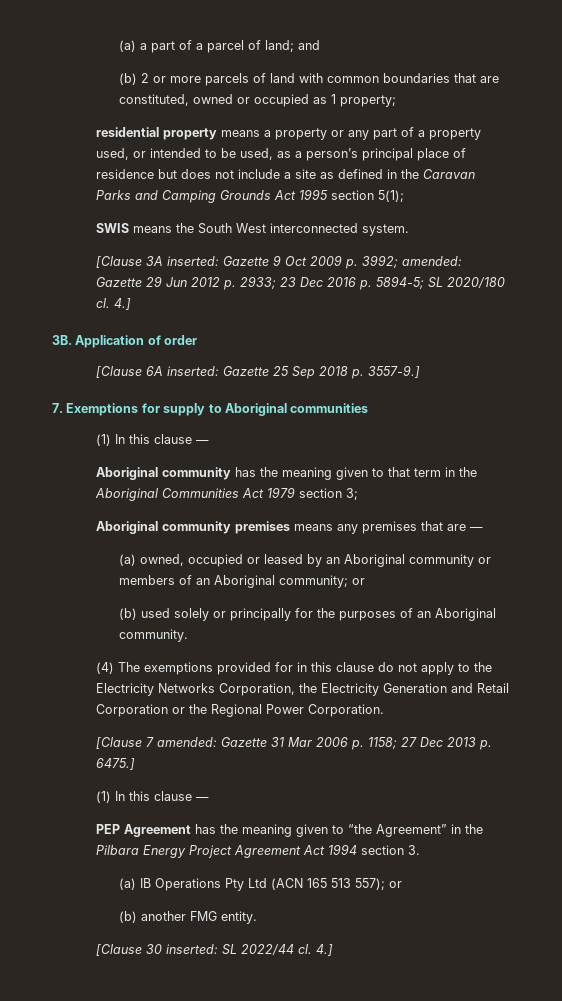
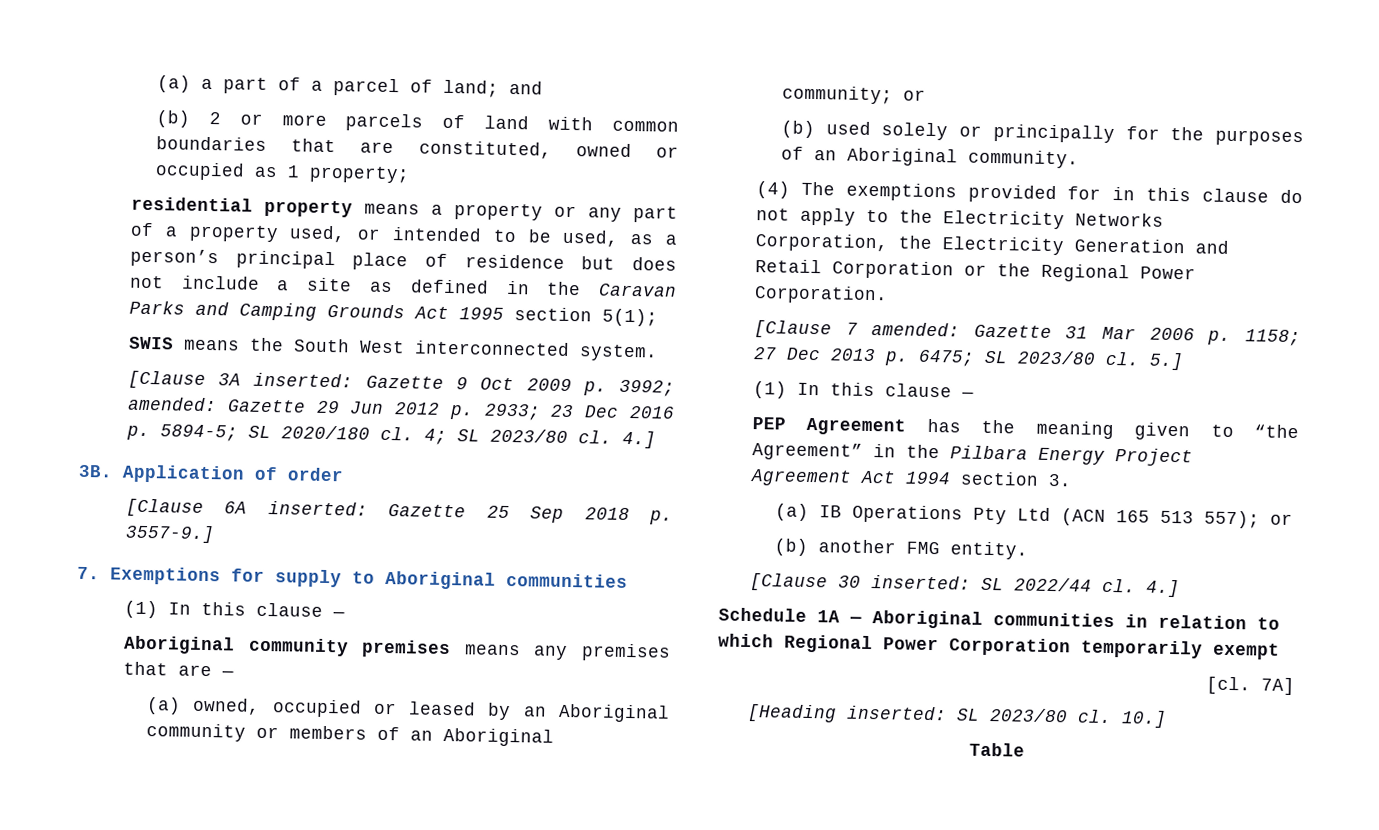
(111, 303) none -> [423,428,612,445] 4; SL 2023/80 cl.
[96,467,478,480] [95,487,359,501] // Aboriginal community has the meaning given to that term in the Aboriginal Communities Act 1979 section 3; -> (345, 614) none
[96,758,136,770] 6475.] -> [917,349,1184,371] 6475; SL 2023/80 cl. 5.]
(334, 950) none -> [717,607,1280,630] [717,633,1280,660] [1206,676,1295,696] [746,703,1167,728] [968,742,1025,757] // Schedule 1A — Aboriginal communities in relation to which Regional Power Corporation temporarily exempt // [cl. 7A] // [Heading inserted: SL 2023/80 cl. 10.] // Table

